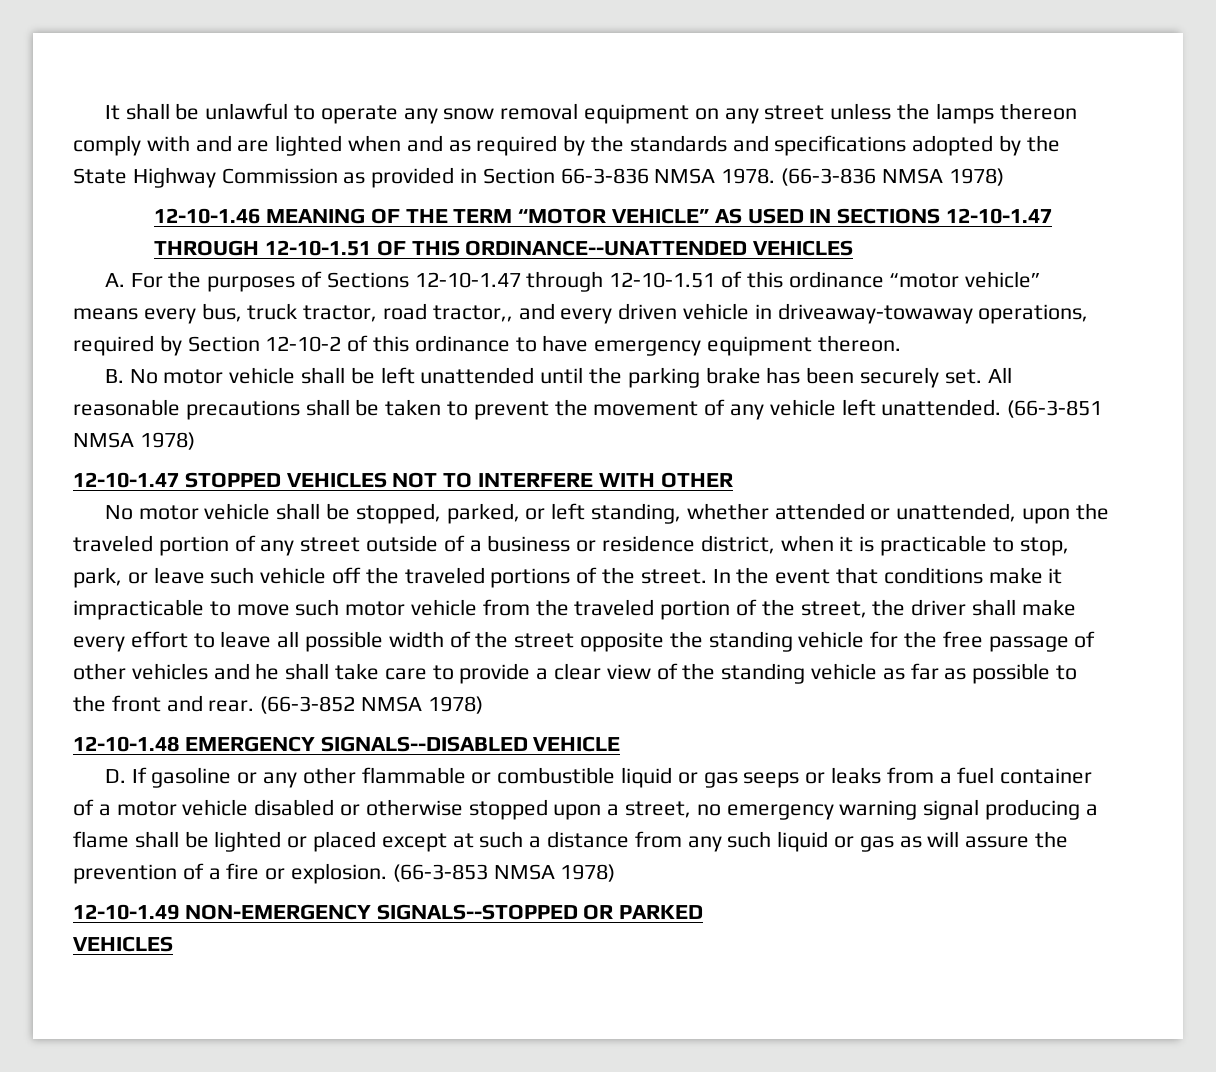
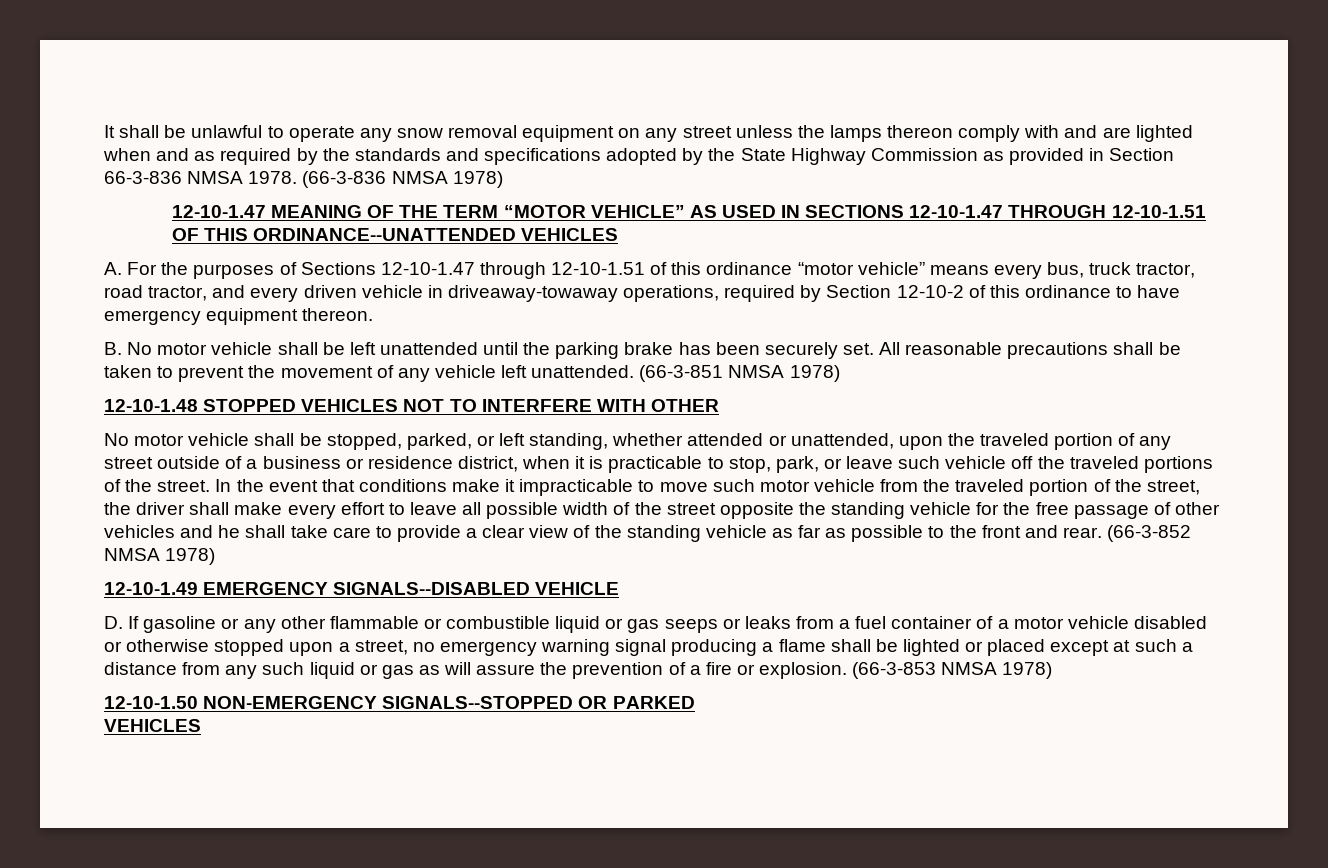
[154,208,261,224] 12-10-1.46 -> [171,205,266,218] 12-10-1.47
[432,305,513,322] tractor,, -> [148,286,208,301] tractor,
[73,472,179,488] 12-10-1.47 -> [104,399,198,412] 12-10-1.48
[73,736,179,752] 12-10-1.48 -> [104,582,198,595] 12-10-1.49
[73,904,179,920] 12-10-1.49 -> [104,696,198,709] 12-10-1.50

